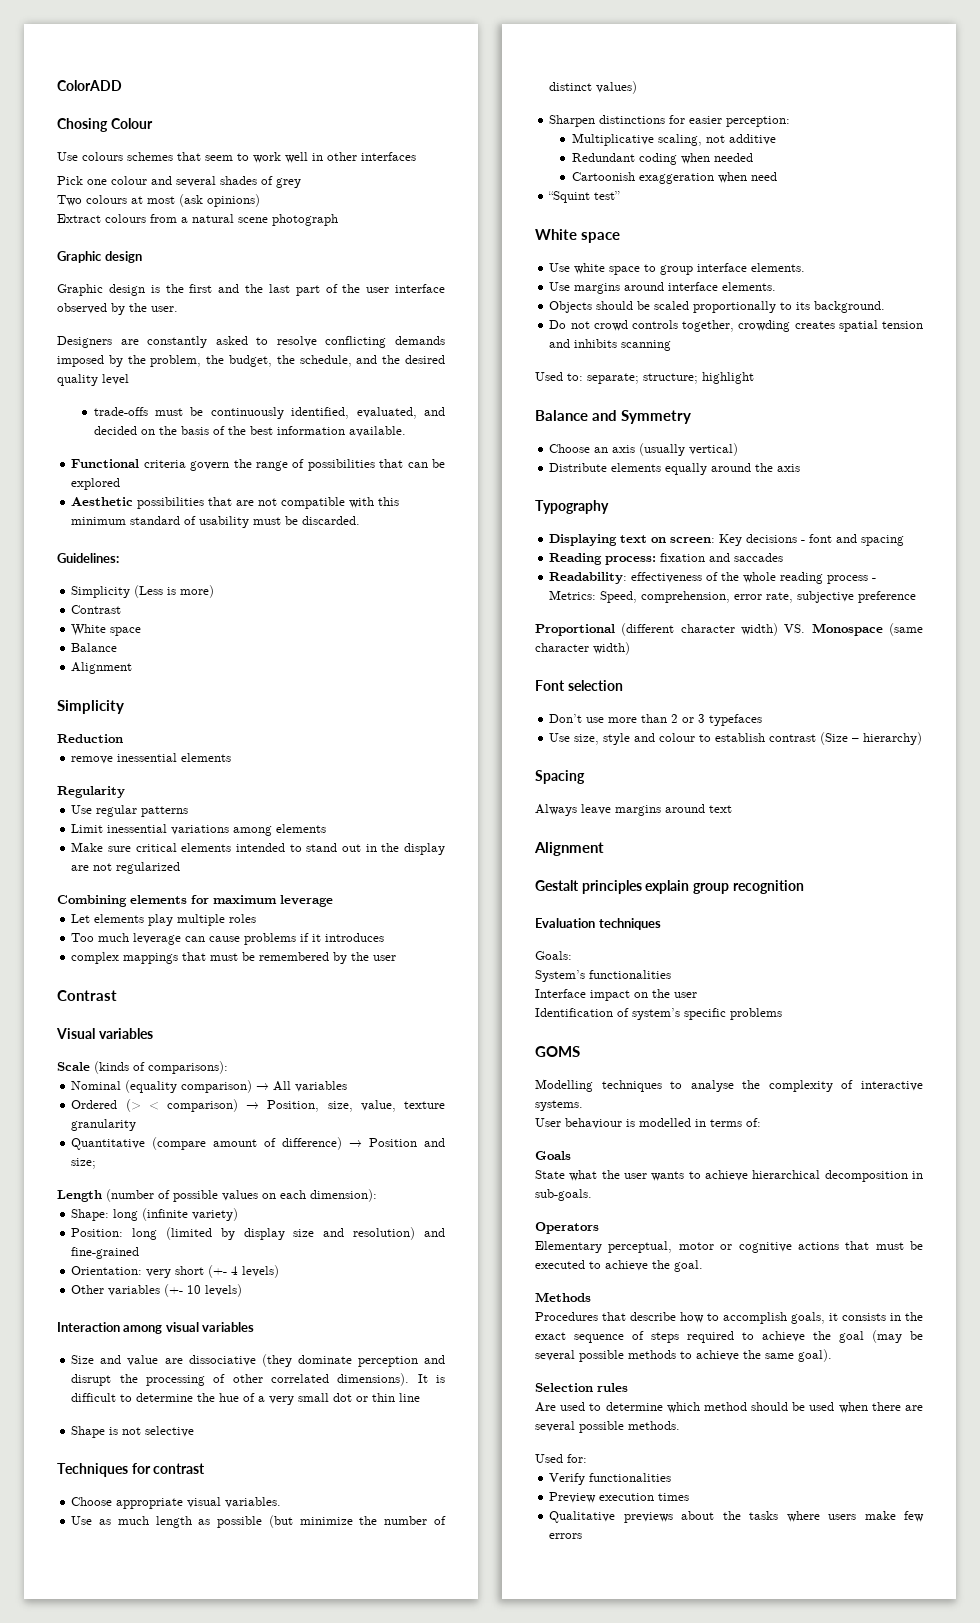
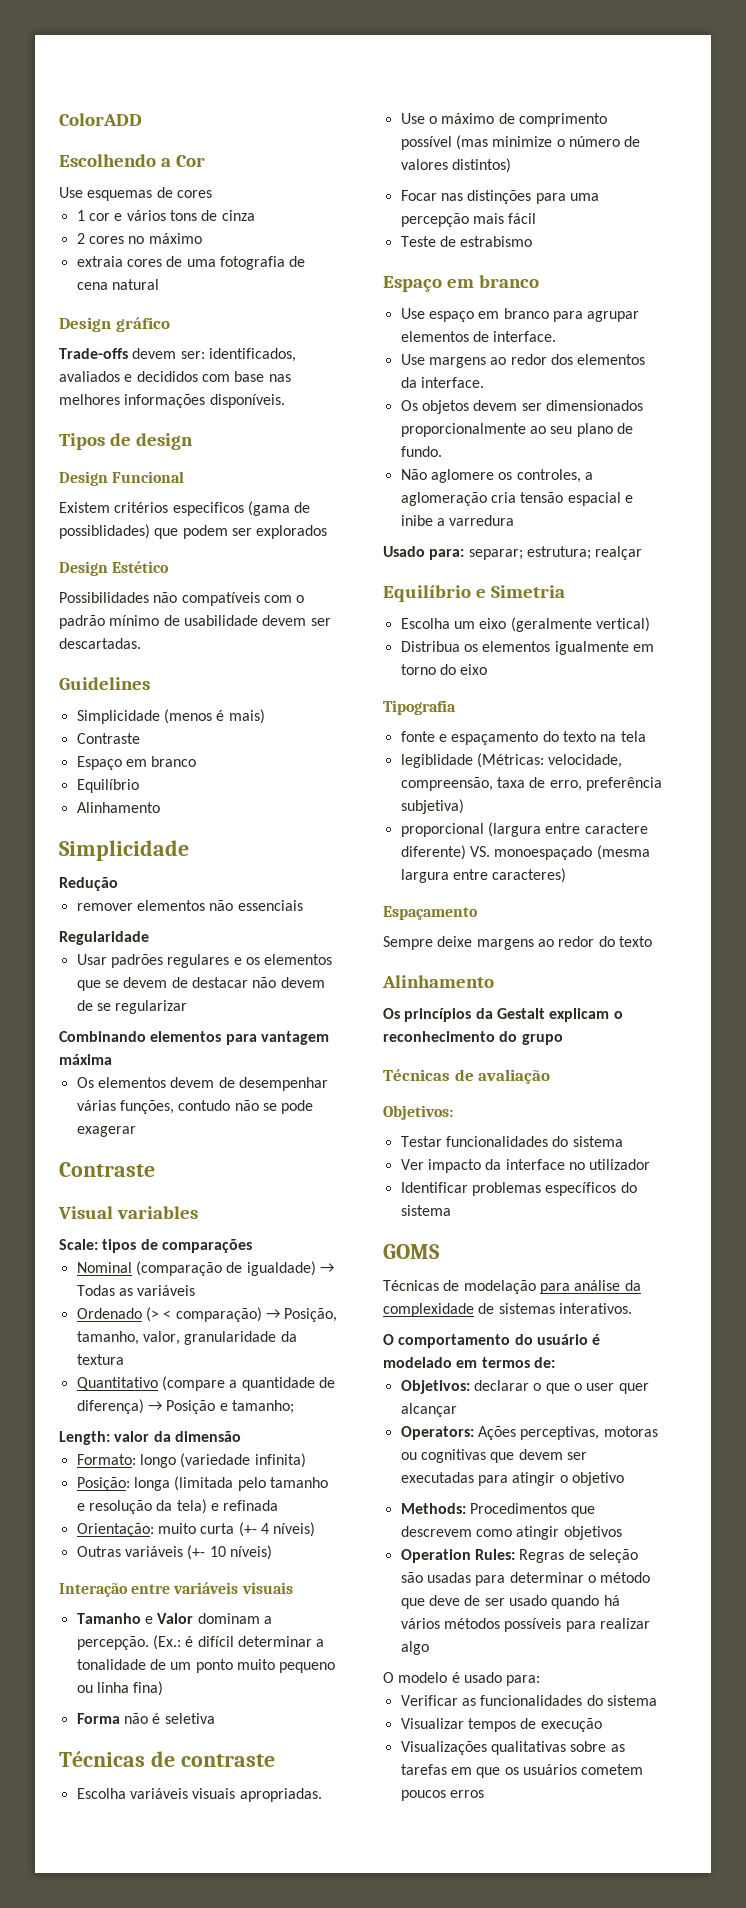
[57,118,153,132] [57,152,416,163] [57,176,301,188] [57,194,260,207] [57,214,338,226] [57,251,142,263] [57,284,445,296] [57,303,178,315] [57,336,445,348] [57,355,446,367] [57,374,129,386] [93,407,445,419] [93,426,406,437] [71,459,445,471] [71,478,121,490] [71,497,400,509] [71,516,361,528] [57,553,119,563] [71,585,215,598] [71,605,122,614] [71,624,142,636] [71,643,118,652] [71,662,133,674] [57,700,124,714] [57,734,123,743] [71,753,232,764] [57,786,125,798] [71,805,189,817] [71,824,327,836] [71,842,445,855] [71,862,181,874] [57,895,333,907] [71,914,257,926] [71,933,385,945] [71,952,397,964] [57,990,117,1001] [56,1028,153,1039] [57,1061,228,1074] [71,1080,348,1093] [71,1099,445,1112] [71,1119,137,1131] [71,1137,445,1150] [71,1158,97,1169] [57,1189,377,1202] [71,1208,239,1221] [71,1227,445,1240] [71,1247,140,1259] [71,1265,280,1278] [71,1284,243,1297] [57,1322,255,1334] [71,1354,445,1367] [71,1373,445,1386] [71,1393,421,1405] [71,1426,195,1438] [57,1463,206,1477] [71,1497,282,1509] [71,1515,446,1528] [549,81,638,94] [549,115,791,127] [571,133,776,146] [571,153,753,165] [571,172,777,184] [548,191,621,203] [535,229,620,243] [549,263,806,275] [549,282,777,294] [549,301,886,313] [549,320,923,332] [549,339,672,351] [535,372,754,384] [535,410,691,424] [549,443,739,456] [549,463,801,475] [535,500,609,514] [549,534,905,546] [549,553,784,565] [549,572,877,584] [549,590,917,603] [535,623,923,636] [535,642,630,655] [535,680,623,691] [549,714,763,726] [549,732,923,745] [535,770,585,784] [535,804,732,816] [534,842,604,856] [535,880,804,894] [535,918,661,930] [535,951,572,960] [535,970,671,982] [535,989,697,1001] [535,1008,782,1020] [535,1046,580,1057] [535,1079,923,1092] [535,1100,583,1111] [535,1118,761,1129] [535,1151,571,1160] [535,1170,923,1182] [535,1189,592,1201] [535,1222,599,1234] [535,1241,923,1253] [535,1260,703,1272] [535,1292,591,1302] [535,1312,923,1324] [535,1330,923,1343] [535,1349,832,1362] [535,1383,628,1392] [535,1402,923,1413] [535,1421,680,1433] [535,1454,587,1463] [549,1473,672,1485] [549,1492,690,1503] [549,1511,924,1523] [549,1533,583,1539] Chosing Colour // Use colours schemes that seem to work well in other interfaces // Pick one colour and several shades of grey // Two colours at most (ask opinions) // Extract colours from a natural scene photograph // Graphic design // Graphic design is the first and the last part of the user interface observed by the user. // Designers are constantly asked to resolve conflicting demands imposed by the problem, the budget, the schedule, and the desired quality level // trade-offs must be continuously identified, evaluated, and decided on the basis of the best information available. // Functional criteria govern the range of possibilities that can be explored // Aesthetic possibilities that are not compatible with this minimum standard of usability must be discarded. // Guidelines: // Simplicity (Less is more) // Contrast // White space // Balance // Alignment // Simplicity // Reduction // remove inessential elements // Regularity // Use regular patterns // Limit inessential variations among elements // Make sure critical elements intended to stand out in the display are not regularized // Combining elements for maximum leverage // Let elements play multiple roles // Too much leverage can cause problems if it introduces // complex mappings that must be remembered by the user // Contrast // Visual variables // Scale (kinds of comparisons): // Nominal (equality comparison) → All variables // Ordered (> < comparison) → Position, size, value, texture granularity // Quantitative (compare amount of difference) → Position and size; // Length (number of possible values on each dimension): // Shape: long (infinite variety) // Position: long (limited by display size and resolution) and fine-grained // Orientation: very short (+- 4 levels) // Other variables (+- 10 levels) // Interaction among visual variables // Size and value are dissociative (they dominate perception and disrupt the processing of other correlated dimensions). It is difficult to determine the hue of a very small dot or thin line // Shape is not selective // Techniques for contrast // Choose appropriate visual variables. // Use as much length as possible (but minimize the number of distinct values) // Sharpen distinctions for easier perception: // Multiplicative scaling, not additive // Redundant coding when needed // Cartoonish exaggeration when need // “Squint test” // White space // Use white space to group interface elements. // Use margins around interface elements. // Objects should be scaled proportionally to its background. // Do not crowd controls together, crowding creates spatial tension and inhibits scanning // Used to: separate; structure; highlight // Balance and Symmetry // Choose an axis (usually vertical) // Distribute elements equally around the axis // Typography // Displaying text on screen: Key decisions - font and spacing // Reading process: fixation and saccades // Readability: effectiveness of the whole reading process - Metrics: Speed, comprehension, error rate, subjective preference // Proportional (different character width) VS. Monospace (same character width) // Font selection // Don’t use more than 2 or 3 typefaces // Use size, style and colour to establish contrast (Size – hierarchy) // Spacing // Always leave margins around text // Alignment // Gestalt principles explain group recognition // Evaluation techniques // Goals: // System’s functionalities // Interface impact on the user // Identification of system’s specific problems // GOMS // Modelling techniques to analyse the complexity of interactive systems. // User behaviour is modelled in terms of: // Goals // State what the user wants to achieve hierarchical decomposition in sub-goals. // Operators // Elementary perceptual, motor or cognitive actions that must be executed to achieve the goal. // Methods // Procedures that describe how to accomplish goals, it consists in the exact sequence of steps required to achieve the goal (may be several possible methods to achieve the same goal). // Selection rules // Are used to determine which method should be used when there are several possible methods. // Used for: // Verify functionalities // Preview execution times // Qualitative previews about the tasks where users make few errors -> [59,154,206,167] [59,187,212,201] [76,210,255,221] [76,233,202,244] [76,256,306,270] [76,279,159,290] [59,317,170,332] [59,348,296,362] [59,371,291,382] [59,394,285,408] [59,433,194,450] [59,471,185,486] [59,501,311,516] [59,524,328,539] [59,561,170,576] [59,592,305,606] [59,615,331,629] [59,638,141,649] [59,677,150,690] [76,709,265,724] [76,733,140,744] [76,756,197,770] [76,779,139,793] [76,802,160,813] [59,840,189,861] [59,877,118,891] [76,900,303,911] [59,931,149,945] [76,954,333,968] [76,977,325,991] [76,1000,188,1014] [59,1031,329,1045] [59,1054,112,1065] [76,1077,328,1091] [76,1100,314,1114] [76,1126,136,1137] [59,1162,155,1177] [58,1206,199,1219] [59,1239,252,1253] [76,1261,334,1276] [76,1285,196,1296] [76,1307,338,1322] [76,1331,297,1345] [76,1354,124,1365] [76,1376,335,1391] [76,1399,294,1414] [59,1431,241,1445] [76,1453,306,1468] [76,1476,328,1491] [76,1499,279,1514] [76,1522,316,1537] [76,1545,272,1560] [59,1582,293,1597] [76,1613,272,1624] [76,1635,325,1650] [76,1659,336,1673] [76,1681,164,1696] [76,1713,215,1724] [59,1751,275,1767] [76,1788,322,1802] [400,113,607,127] [400,135,641,150] [400,158,511,173] [400,190,599,204] [400,213,537,227] [400,236,533,247] [383,275,540,292] [400,308,640,322] [400,331,557,342] [400,354,646,368] [400,377,484,388] [400,400,643,414] [400,423,633,437] [400,446,442,457] [400,469,593,483] [400,492,633,506] [400,515,515,526] [383,546,643,560] [383,585,566,602] [400,617,650,632] [400,641,654,655] [400,664,488,675] [383,700,456,715] [400,731,646,745] [400,753,623,768] [400,777,662,791] [400,799,464,814] [400,822,648,837] [400,845,650,860] [400,868,567,883] [383,906,478,920] [383,936,652,950] [382,975,494,988] [383,1008,623,1022] [383,1031,563,1045] [383,1069,551,1084] [383,1105,453,1120] [400,1136,623,1147] [400,1159,651,1173] [400,1182,637,1196] [400,1205,451,1216] [383,1244,440,1259] [383,1280,641,1294] [383,1303,632,1317] [383,1334,601,1348] [383,1357,555,1368] [400,1380,649,1394] [400,1403,457,1417] [400,1426,658,1440] [400,1449,587,1463] [400,1472,624,1486] [400,1503,596,1517] [400,1526,622,1540] [400,1549,638,1563] [400,1572,651,1586] [400,1595,620,1609] [400,1618,650,1632] [400,1641,429,1655] [383,1672,541,1686] [400,1695,657,1706] [400,1718,602,1732] [400,1741,625,1755] [400,1764,644,1778] [400,1790,484,1801] Escolhendo a Cor // Use esquemas de cores // 1 cor e vários tons de cinza // 2 cores no máximo // extraia cores de uma fotografia de cena natural // Design gráfico // Trade-offs devem ser: identificados, avaliados e decididos com base nas melhores informações disponíveis. // Tipos de design // Design Funcional // Existem critérios especificos (gama de possiblidades) que podem ser explorados // Design Estético // Possibilidades não compatíveis com o padrão mínimo de usabilidade devem ser descartadas. // Guidelines // Simplicidade (menos é mais) // Contraste // Espaço em branco // Equilíbrio // Alinhamento // Simplicidade // Redução // remover elementos não essenciais // Regularidade // Usar padrões regulares e os elementos que se devem de destacar não devem de se regularizar // Combinando elementos para vantagem máxima // Os elementos devem de desempenhar várias funções, contudo não se pode exagerar // Contraste // Visual variables // Scale: tipos de comparações // Nominal (comparação de igualdade) → Todas as variáveis // Ordenado (> < comparação) → Posição, tamanho, valor, granularidade da textura // Quantitativo (compare a quantidade de diferença) → Posição e tamanho; // Length: valor da dimensão // Formato: longo (variedade infinita) // Posição: longa (limitada pelo tamanho e resolução da tela) e refinada // Orientação: muito curta (+- 4 níveis) // Outras variáveis (+- 10 níveis) // Interação entre variáveis visuais // Tamanho e Valor dominam a percepção. (Ex.: é difícil determinar a tonalidade de um ponto muito pequeno ou linha fina) // Forma não é seletiva // Técnicas de contraste // Escolha variáveis visuais apropriadas. // Use o máximo de comprimento possível (mas minimize o número de valores distintos) // Focar nas distinções para uma percepção mais fácil // Teste de estrabismo // Espaço em branco // Use espaço em branco para agrupar elementos de interface. // Use margens ao redor dos elementos da interface. // Os objetos devem ser dimensionados proporcionalmente ao seu plano de fundo. // Não aglomere os controles, a aglomeração cria tensão espacial e inibe a varredura // Usado para: separar; estrutura; realçar // Equilíbrio e Simetria // Escolha um eixo (geralmente vertical) // Distribua os elementos igualmente em torno do eixo // Tipografia // fonte e espaçamento do texto na tela // legiblidade (Métricas: velocidade, compreensão, taxa de erro, preferência subjetiva) // proporcional (largura entre caractere diferente) VS. monoespaçado (mesma largura entre caracteres) // Espaçamento // Sempre deixe margens ao redor do texto // Alinhamento // Os princípios da Gestalt explicam o reconhecimento do grupo // Técnicas de avaliação // Objetivos: // Testar funcionalidades do sistema // Ver impacto da interface no utilizador // Identificar problemas específicos do sistema // GOMS // Técnicas de modelação para análise da complexidade de sistemas interativos. // O comportamento do usuário é modelado em termos de: // Objetivos: declarar o que o user quer alcançar // Operators: Ações perceptivas, motoras ou cognitivas que devem ser executadas para atingir o objetivo // Methods: Procedimentos que descrevem como atingir objetivos // Operation Rules: Regras de seleção são usadas para determinar o método que deve de ser usado quando há vários métodos possíveis para realizar algo // O modelo é usado para: // Verificar as funcionalidades do sistema // Visualizar tempos de execução // Visualizações qualitativas sobre as tarefas em que os usuários cometem poucos erros

